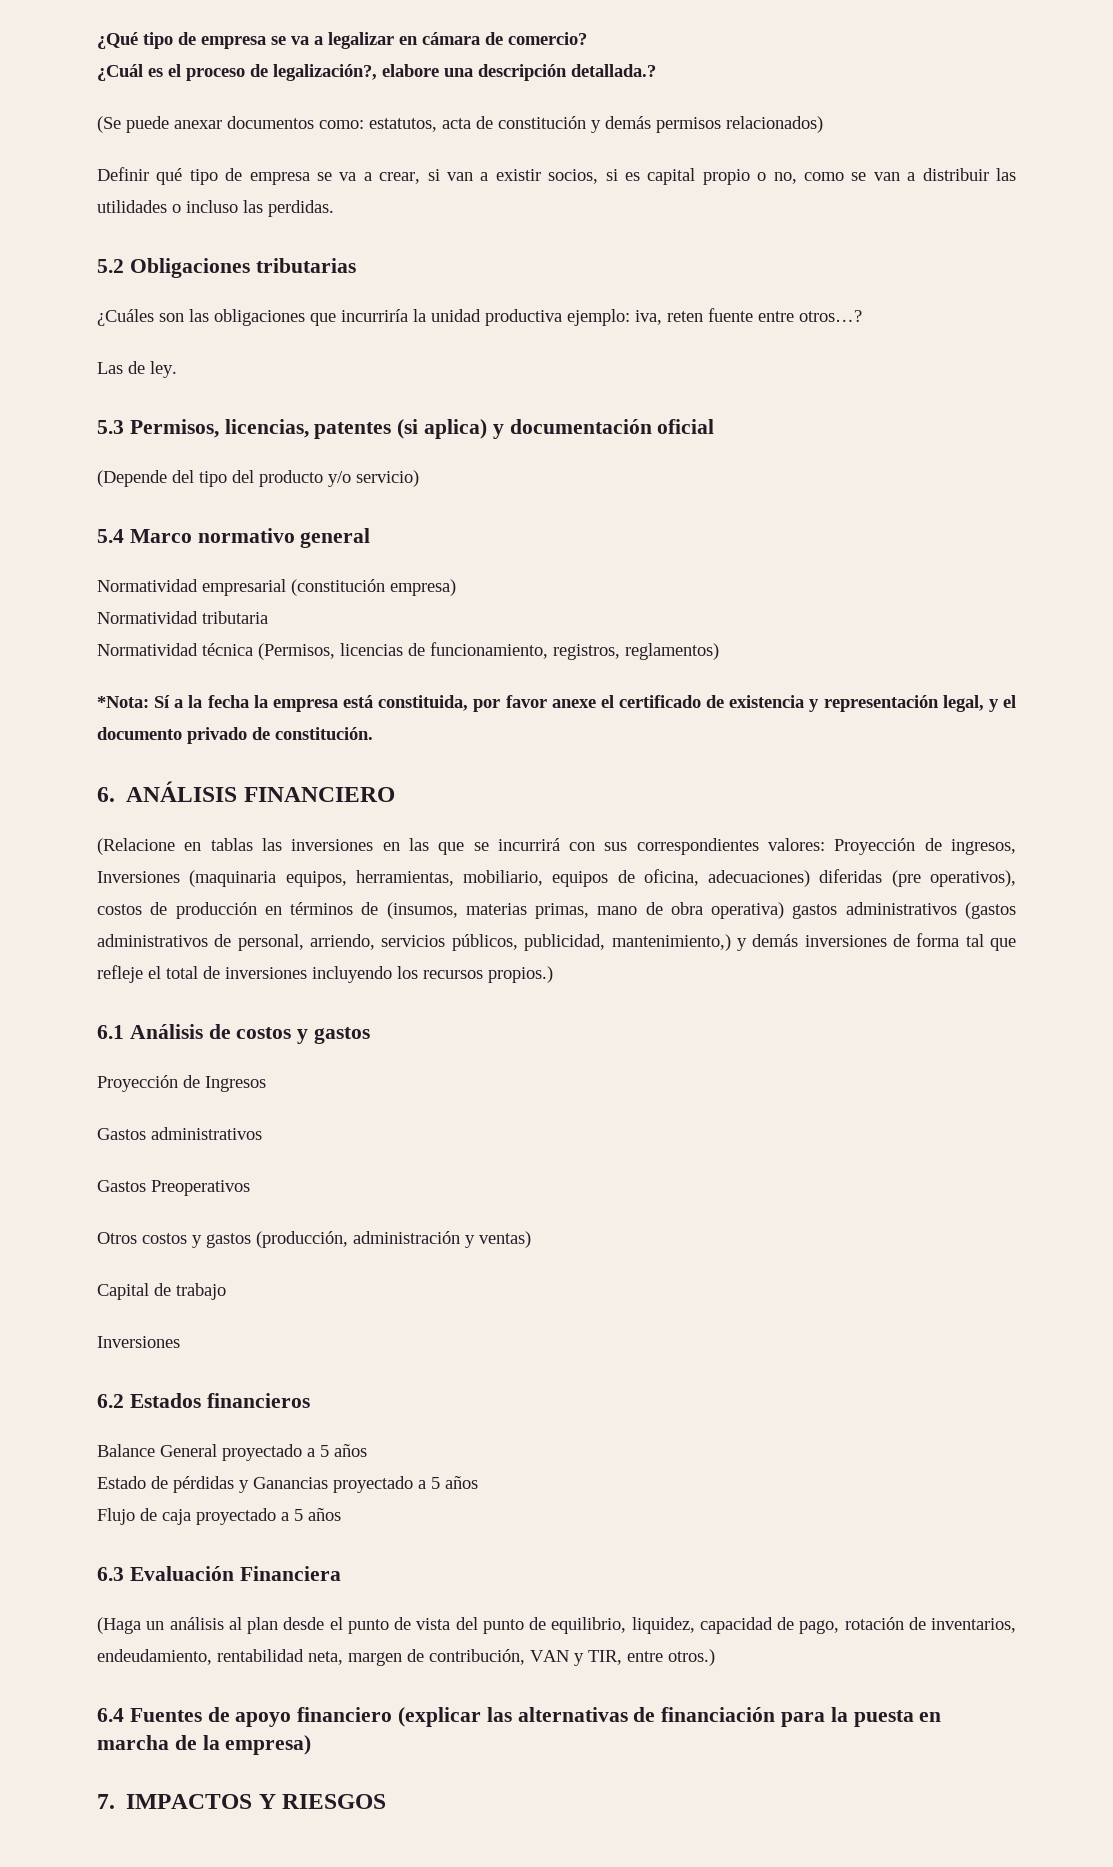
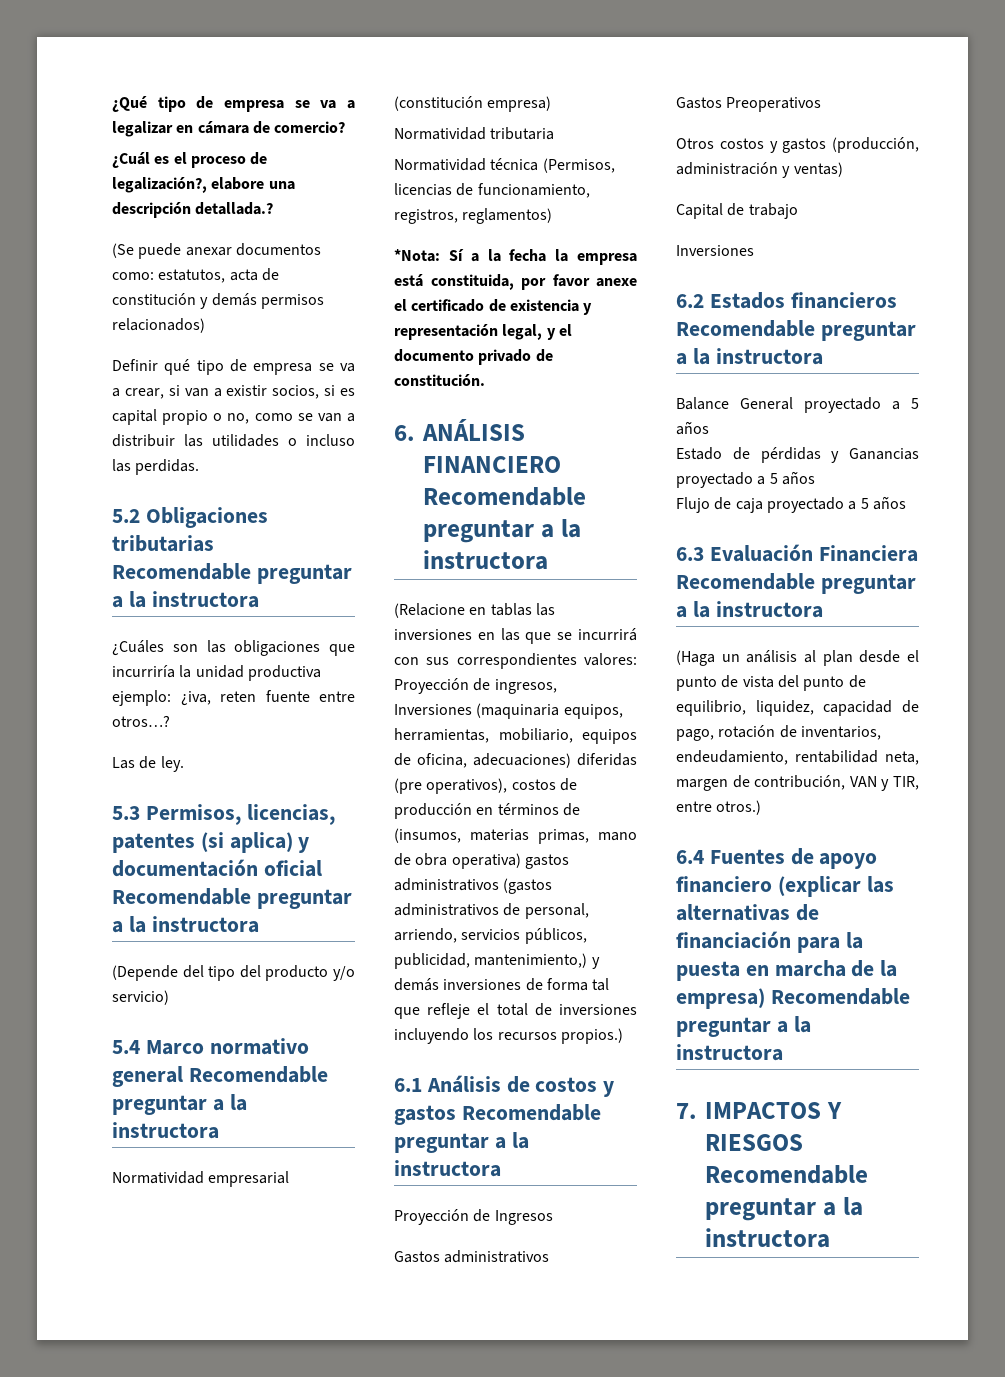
(356, 265) none -> [112,563,352,584] [112,591,259,608] Recomendable preguntar a la instructora
[635,310,662,325] iva, -> [180,691,211,706] ¿iva,
(715, 426) none -> [112,888,352,909] [112,916,259,933] Recomendable preguntar a la instructora
(371, 538) none -> [188,1066,328,1083] [112,1094,247,1115] [112,1122,219,1139] Recomendable preguntar a la instructora
(395, 794) none -> [423,487,586,506] [423,519,581,543] [423,550,548,570] Recomendable preguntar a la instructora
(371, 1035) none -> [461,1104,601,1121] [394,1132,529,1153] [394,1160,501,1177] Recomendable preguntar a la instructora
(310, 1400) none -> [676,320,916,341] [676,348,823,365] Recomendable preguntar a la instructora
(341, 1573) none -> [676,573,916,594] [676,601,823,618] Recomendable preguntar a la instructora
(312, 1745) none -> [770,988,910,1005] [676,1016,811,1037] [676,1044,783,1061] Recomendable preguntar a la instructora
(386, 1801) none -> [705,1165,868,1184] [705,1197,863,1221] [705,1228,830,1248] Recomendable preguntar a la instructora

